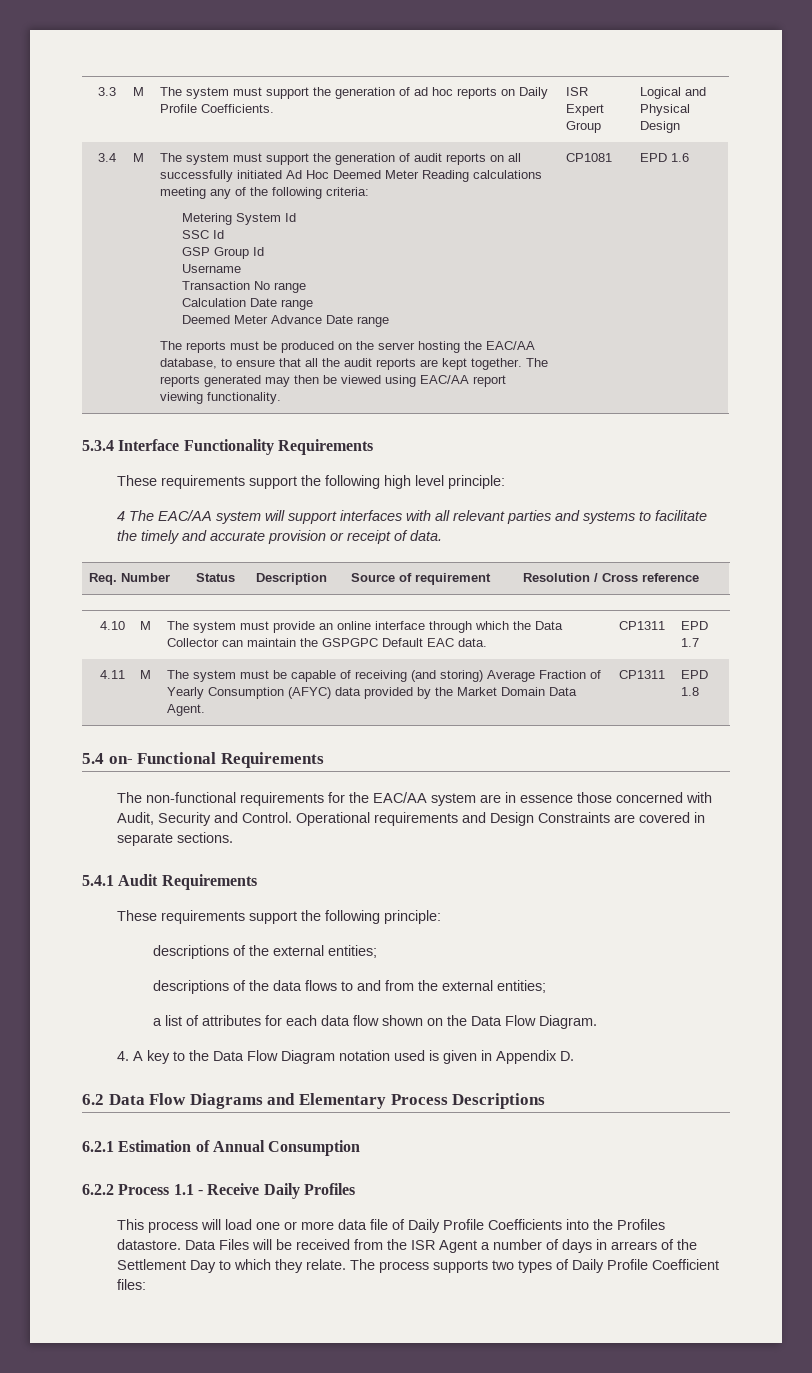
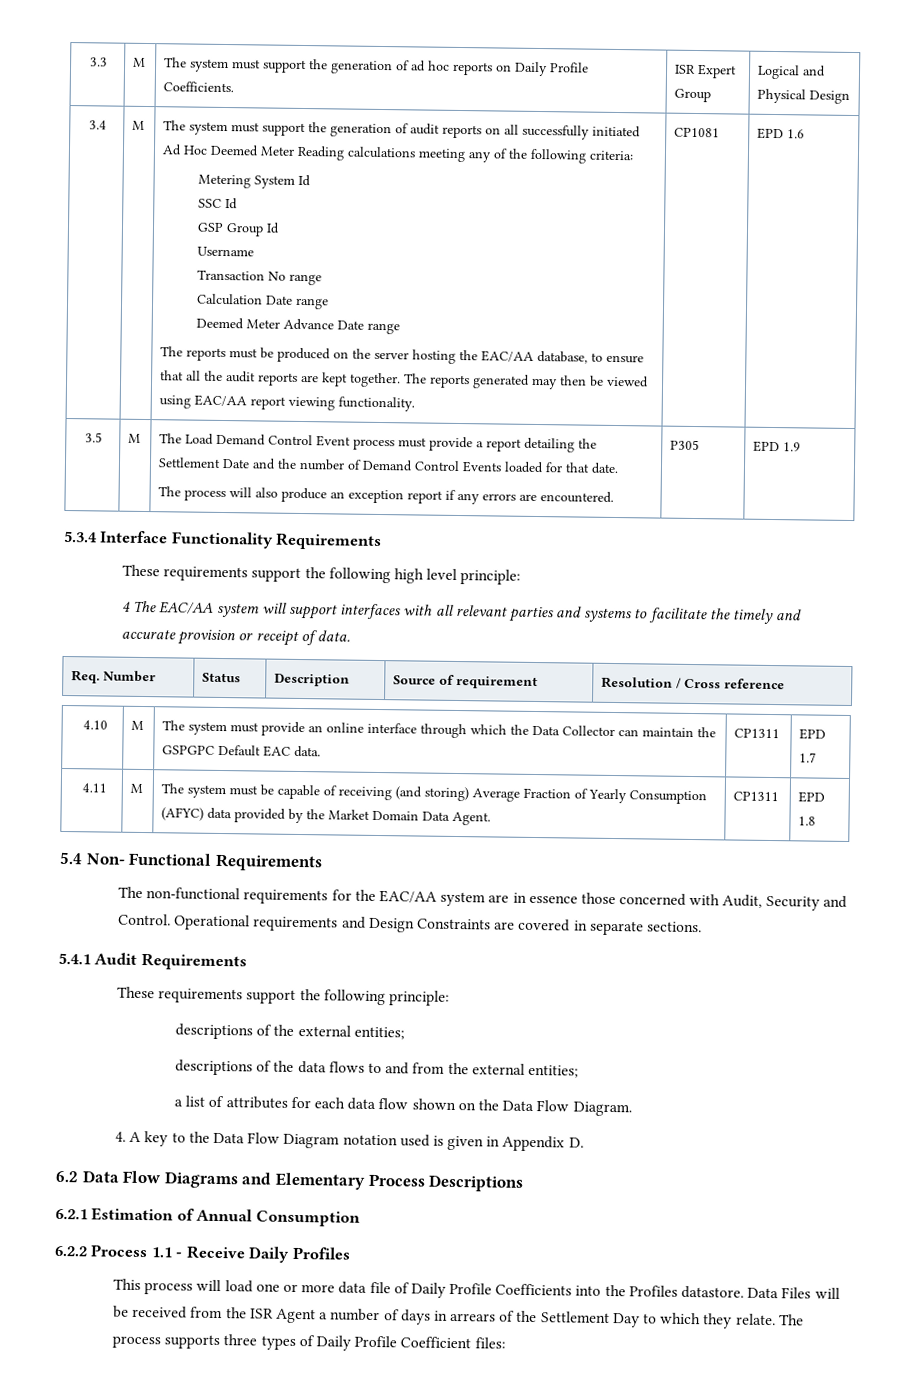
(690, 157) none -> [85,432,104,443] [128,433,142,443] [159,433,598,453] [158,457,620,475] [158,486,615,505] [670,439,701,451] [753,440,802,453] // 3.5 | M | The Load Demand Control Event process must provide a report detailing the Settlement Date and the number of Demand Control Events loaded for that date. // The process will also produce an exception report if any errors are encountered. | P305 | EPD 1.9
[108,756,133,764] on- -> [85,853,126,865] Non-
[492,1260,515,1270] two -> [223,1334,258,1346] three

